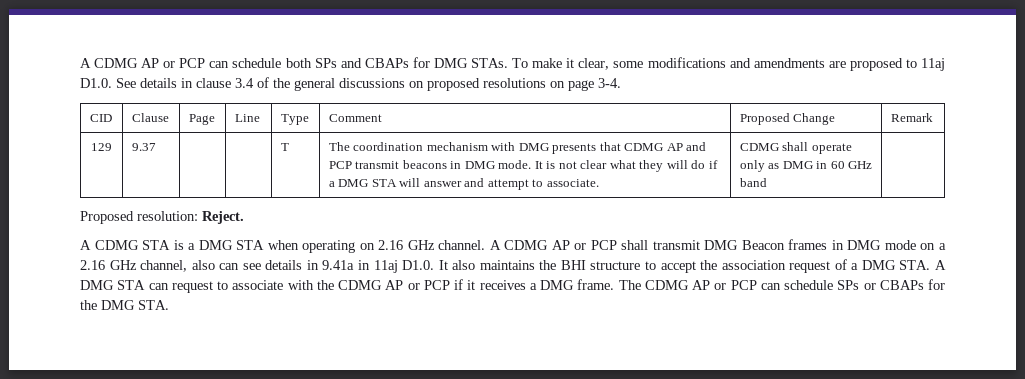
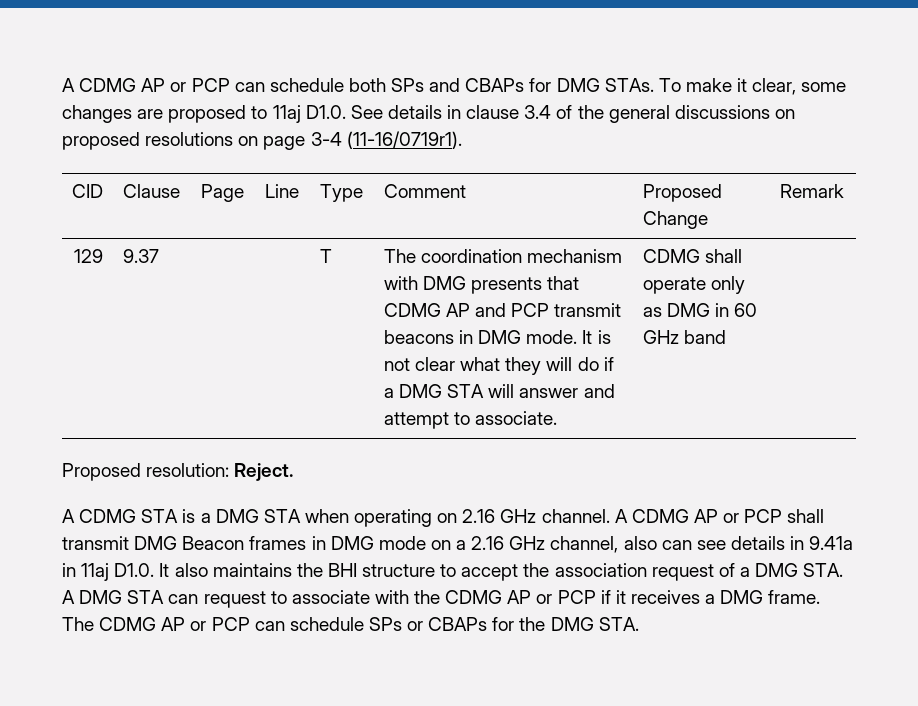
[647,57,825,68] modifications and amendments -> [62,105,132,123] changes
[598,78,621,88] 3-4. -> [310,131,462,149] 3-4 (11-16/0719r1).

